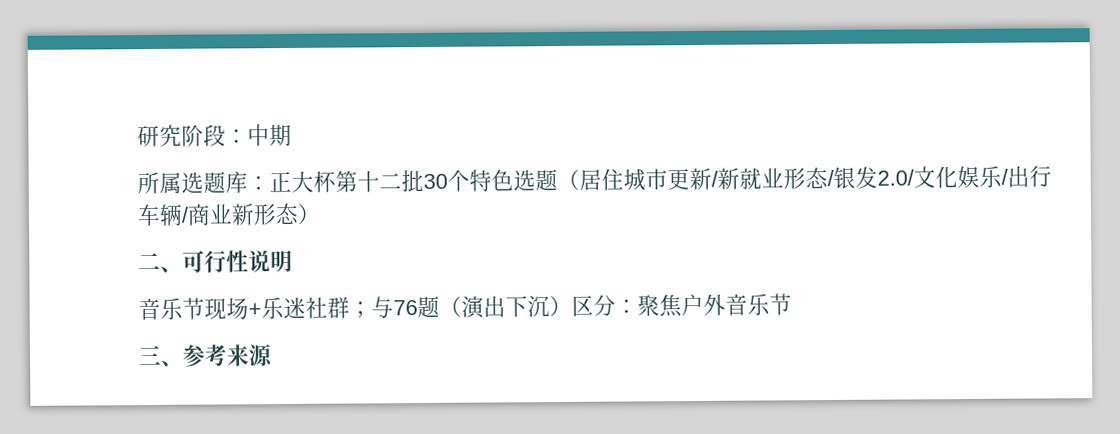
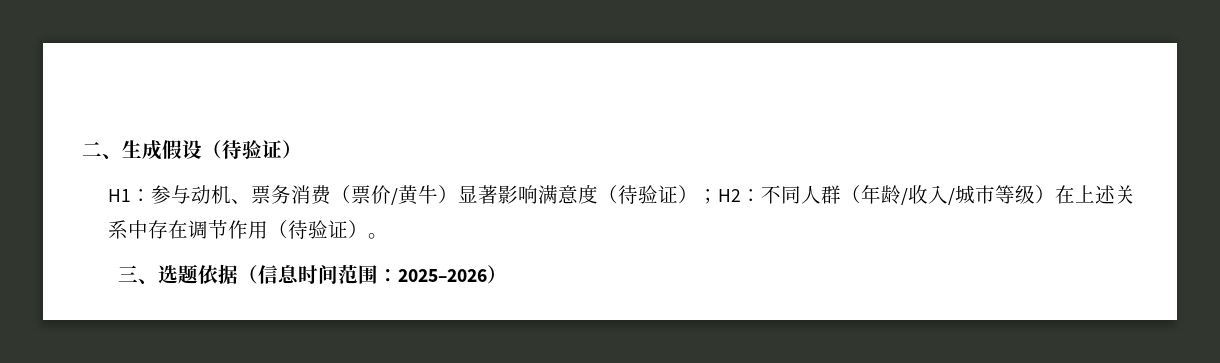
[137,123,292,148] [137,165,1052,195] [137,202,321,227] [138,249,293,273] [138,293,792,321] [138,344,273,367] 研究阶段：中期 // 所属选题库：正大杯第十二批30个特色选题（居住城市更新/新就业形态/银发2.0/文化娱乐/出行车辆/商业新形态） // 二、可行性说明 // 音乐节现场+乐迷社群；与76题（演出下沉）区分：聚焦户外音乐节 // 三、参考来源 -> [82,140,302,160] [107,185,1135,205] [107,219,388,239] [118,264,508,284] 二、生成假设（待验证） // H1：参与动机、票务消费（票价/黄牛）显著影响满意度（待验证）；H2：不同人群（年龄/收入/城市等级）在上述关系中存在调节作用（待验证）。 // 三、选题依据（信息时间范围：2025–2026）

